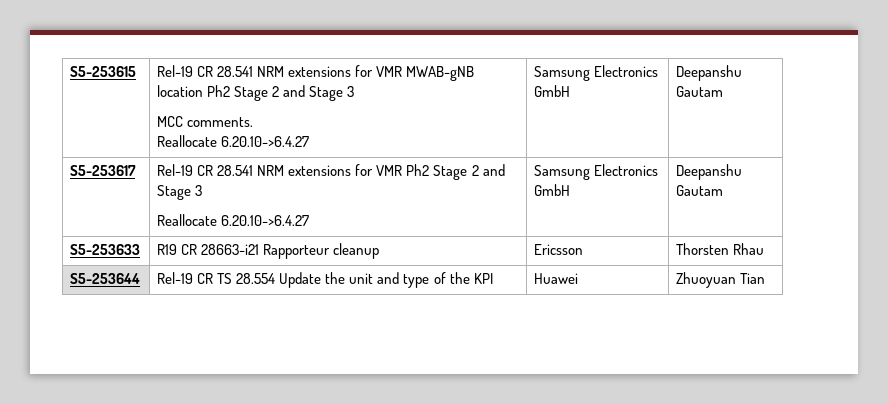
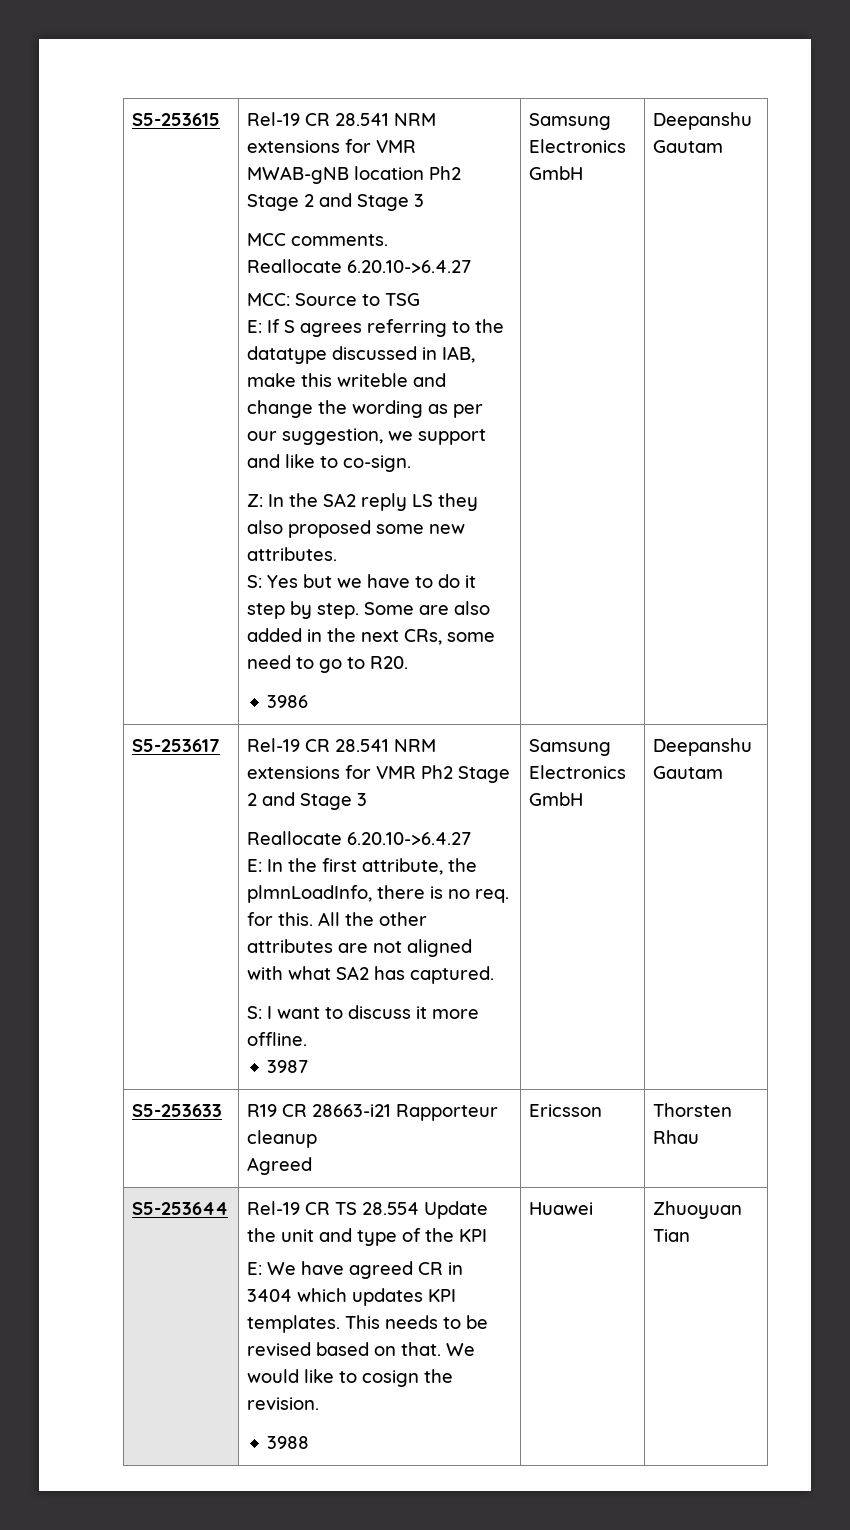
(310, 141) none -> [247,293,421,306] [247,319,505,337] [247,346,476,364] [247,373,447,387] [247,400,484,418] [247,428,487,445] [247,454,412,472] [247,493,479,511] [247,520,466,538] [247,547,338,561] [247,574,477,588] [247,601,491,619] [247,628,496,645] [247,655,409,673] [267,695,309,708] // MCC: Source to TSG // E: If S agrees referring to the datatype discussed in IAB, make this writeble and change the wording as per our suggestion, we support and like to co-sign. // Z: In the SA2 reply LS they also proposed some new attributes. // S: Yes but we have to do it step by step. Some are also added in the next CRs, some need to go to R20. // 3986
(310, 220) none -> [247,858,478,875] [247,885,510,903] [247,912,428,926] [247,939,473,957] [247,966,495,984] [247,1005,480,1019] [247,1032,308,1046] [267,1060,309,1073] // E: In the first attribute, the plmnLoadInfo, there is no req. for this. All the other attributes are not aligned with what SA2 has captured. // S: I want to discuss it more offline. // 3987
(380, 251) none -> [247,1157,313,1175] // Agreed
(493, 278) none -> [247,1261,464,1279] [247,1288,457,1306] [247,1315,489,1333] [247,1342,476,1356] [247,1369,454,1387] [247,1397,320,1410] [267,1436,310,1449] // E: We have agreed CR in 3404 which updates KPI templates. This needs to be revised based on that. We would like to cosign the revision. // 3988

